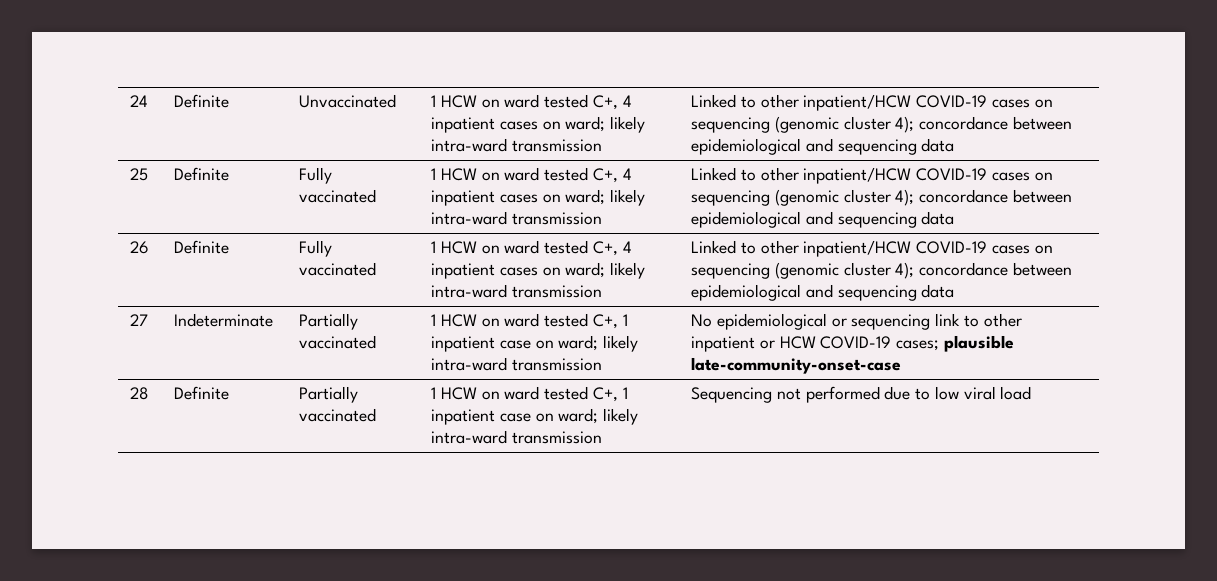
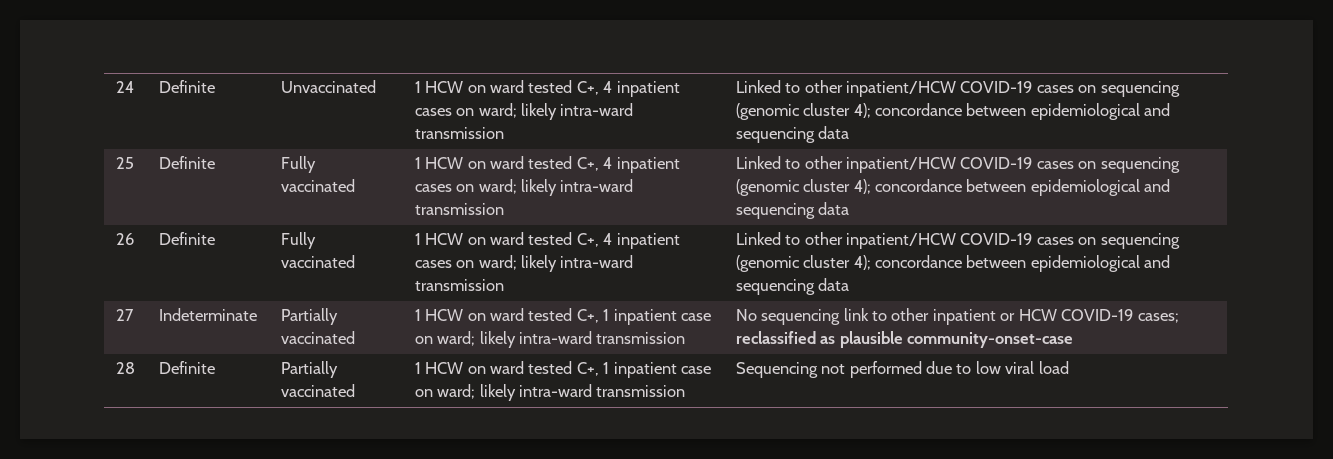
[717,313,847,330] epidemiological or -> (757, 315) none
[943,335,1014,352] [691,357,902,374] plausible late-community-onset-case -> [735,331,1073,348] reclassified as plausible community-onset-case

